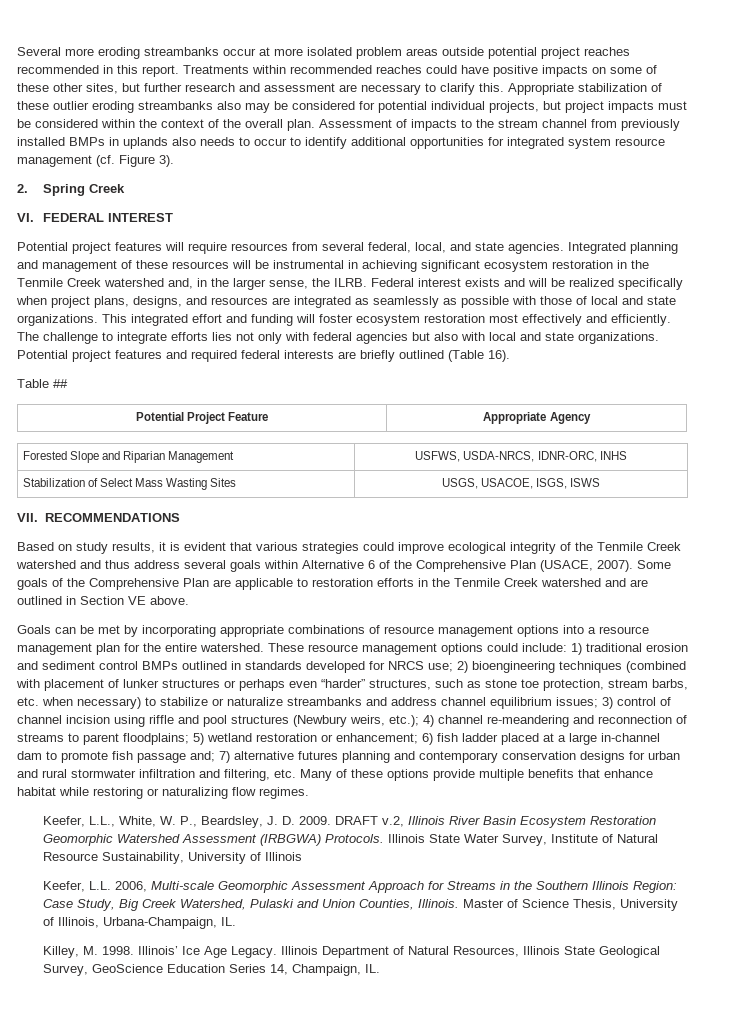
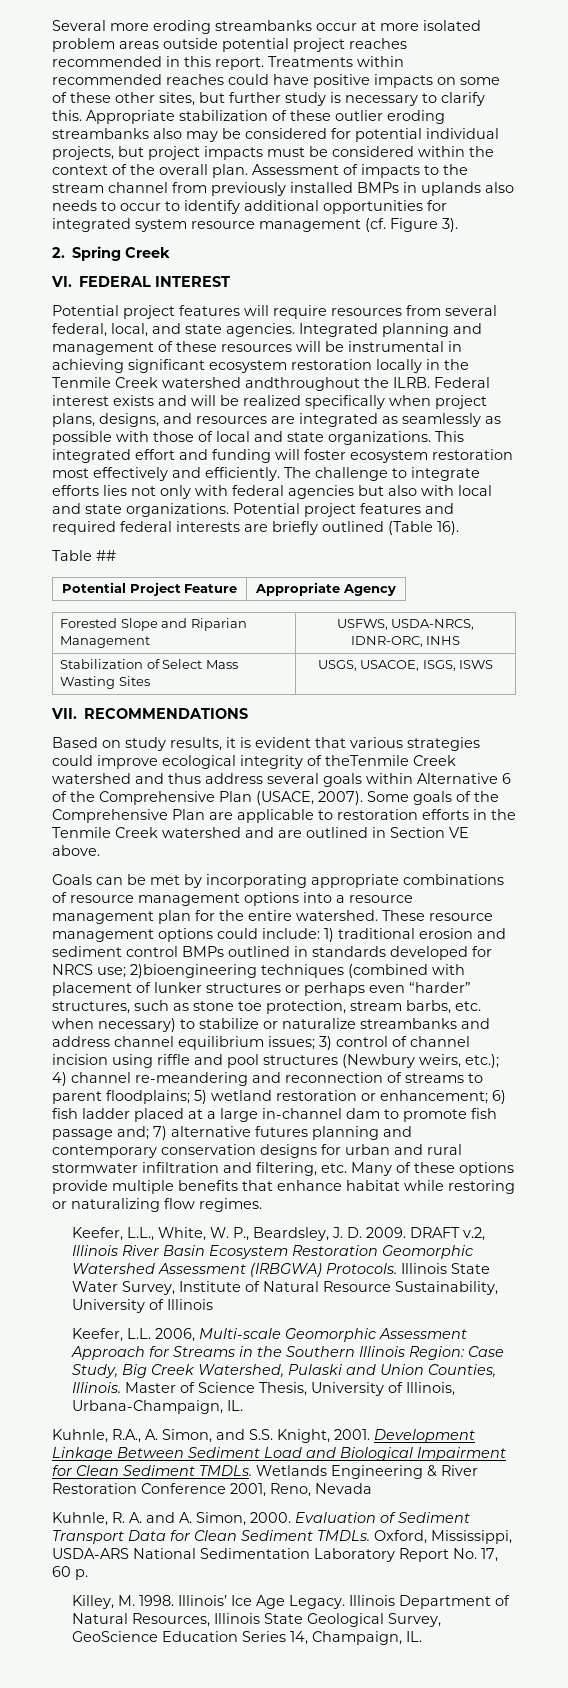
[185,83,357,92] research and assessment are -> [285,92,341,106] study is
[617,260,649,269] [17,278,308,290] in the Tenmile Creek watershed and, in the larger sense, -> [376,359,469,373] [52,377,360,391] locally in the Tenmile Creek watershed andthroughout
[575,542,643,551] the Tenmile -> [325,755,409,766] theTenmile
[457,661,555,673] 2) bioengineering -> [130,964,257,978] 2)bioengineering
(236, 921) none -> [52,1429,475,1443] [52,1447,506,1461] [52,1465,478,1479] [52,1483,372,1497] [52,1512,470,1526] [52,1530,512,1544] [52,1548,498,1562] [52,1566,88,1580] // Kuhnle, R.A., A. Simon, and S.S. Knight, 2001. Development Linkage Between Sediment Load and Biological Impairment for Clean Sediment TMDLs. Wetlands Engineering & River Restoration Conference 2001, Reno, Nevada // Kuhnle, R. A. and A. Simon, 2000. Evaluation of Sediment Transport Data for Clean Sediment TMDLs. Oxford, Mississippi, USDA-ARS National Sedimentation Laboratory Report No. 17, 60 p.

